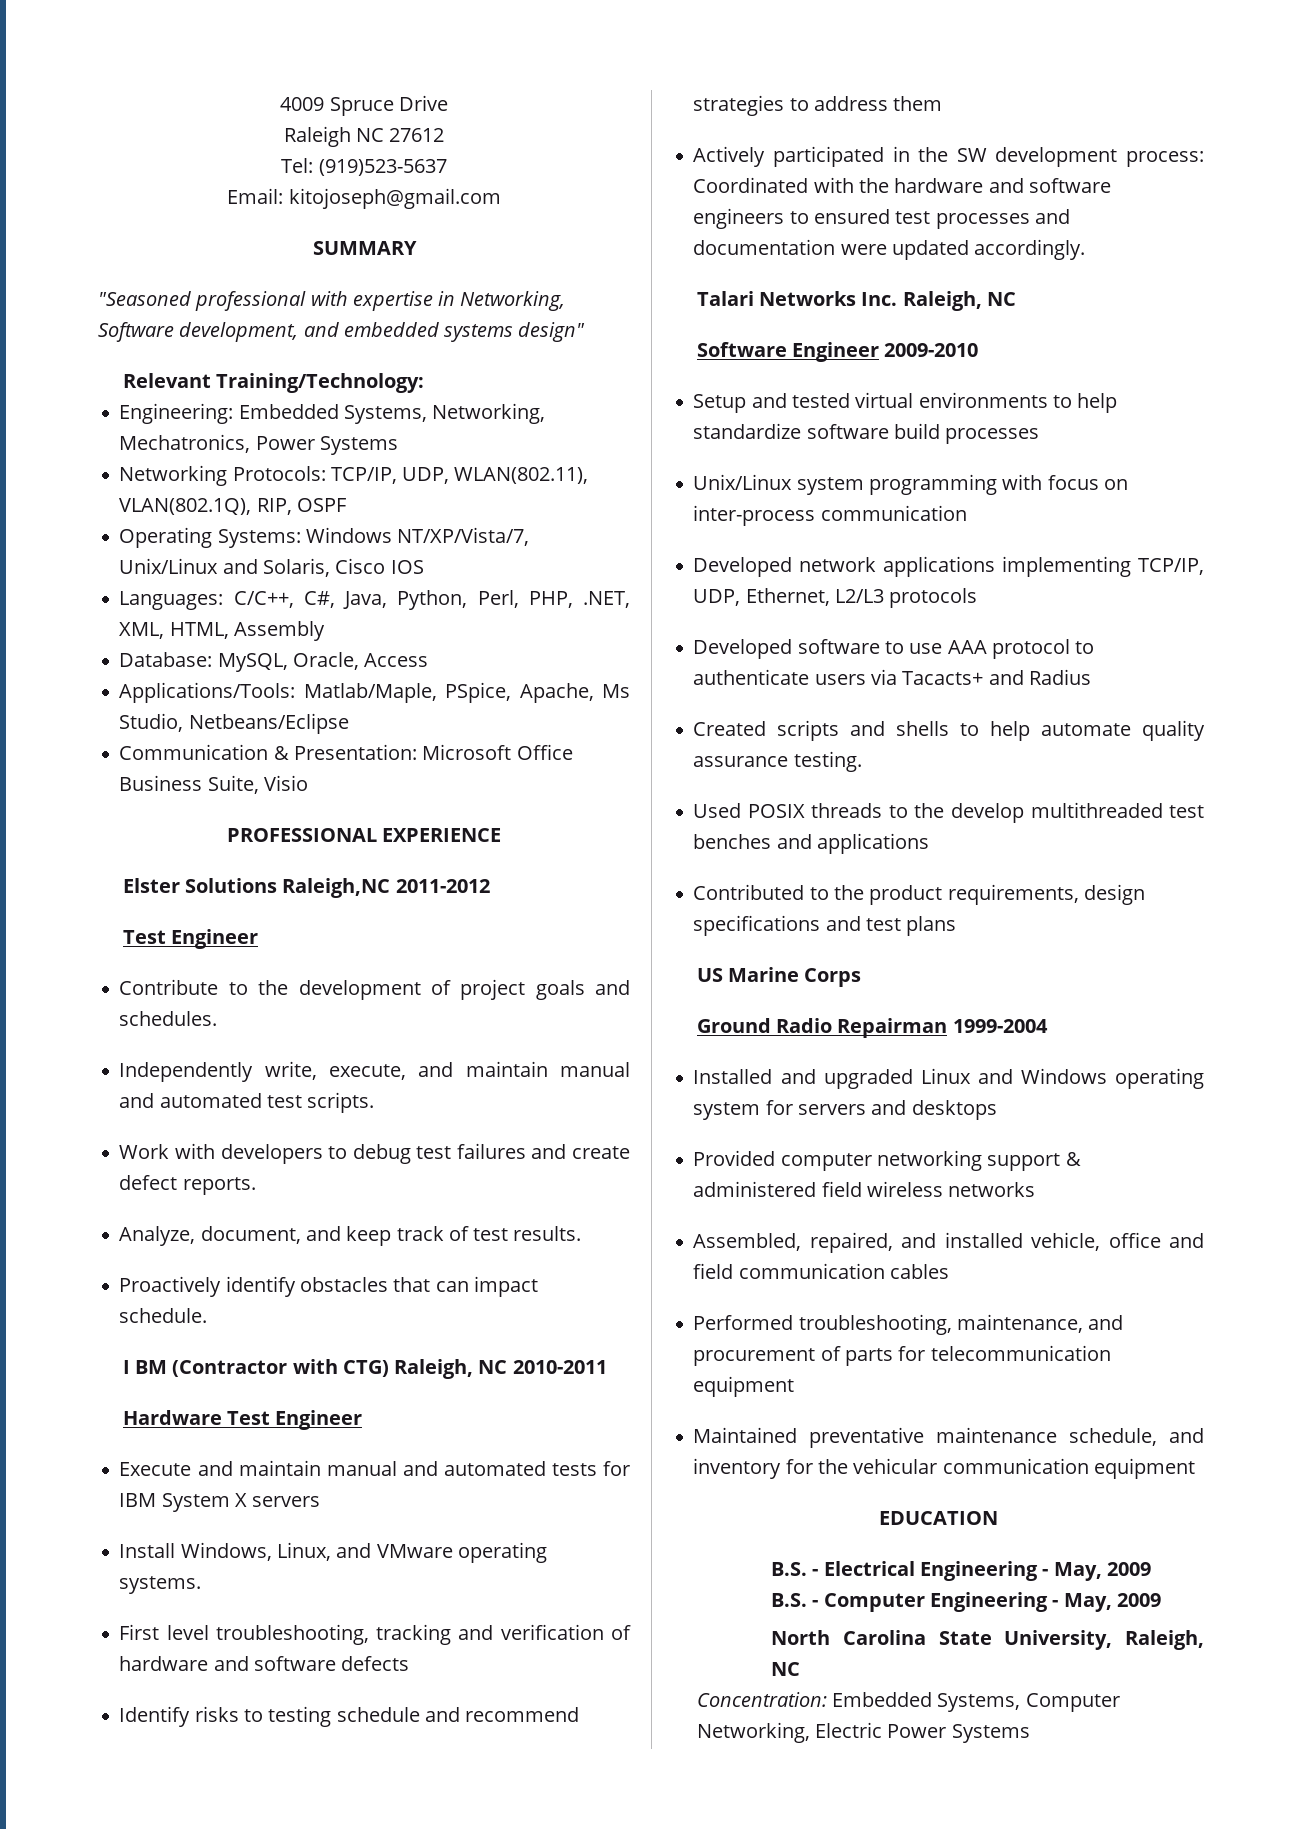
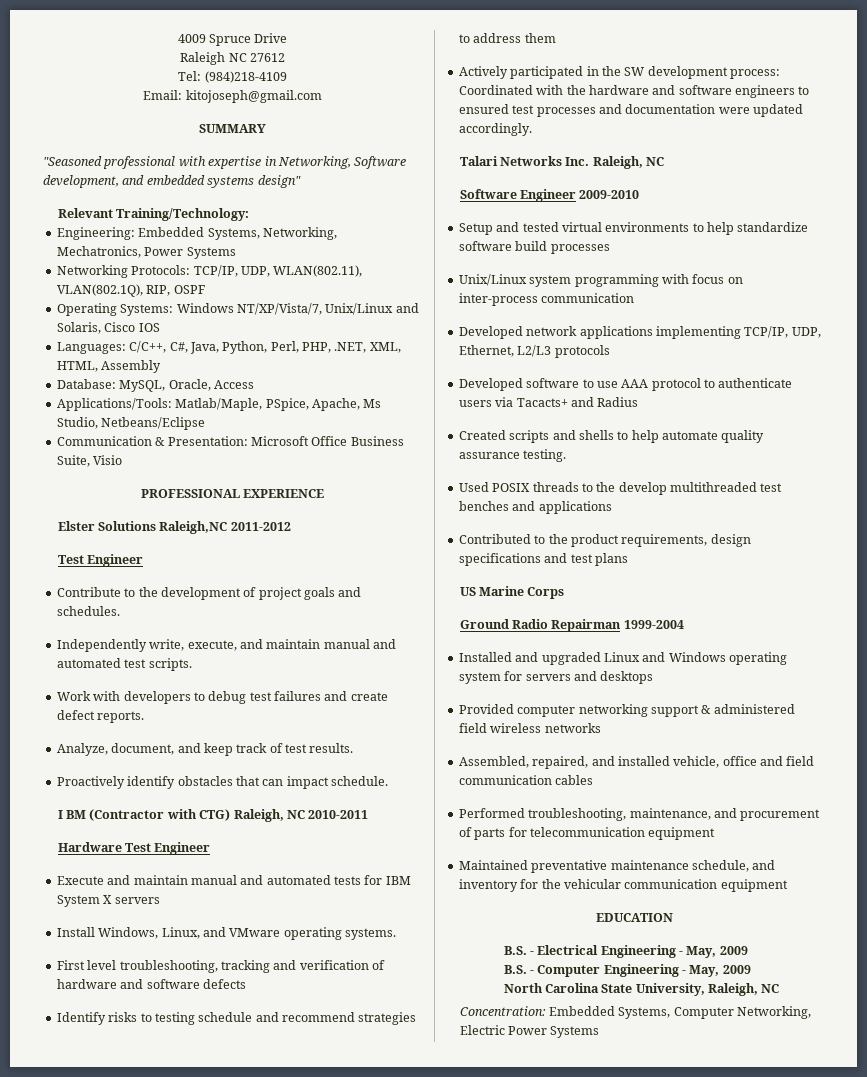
[318,159,447,176] (919)523-5637 -> [204,71,287,83] (984)218-4109

